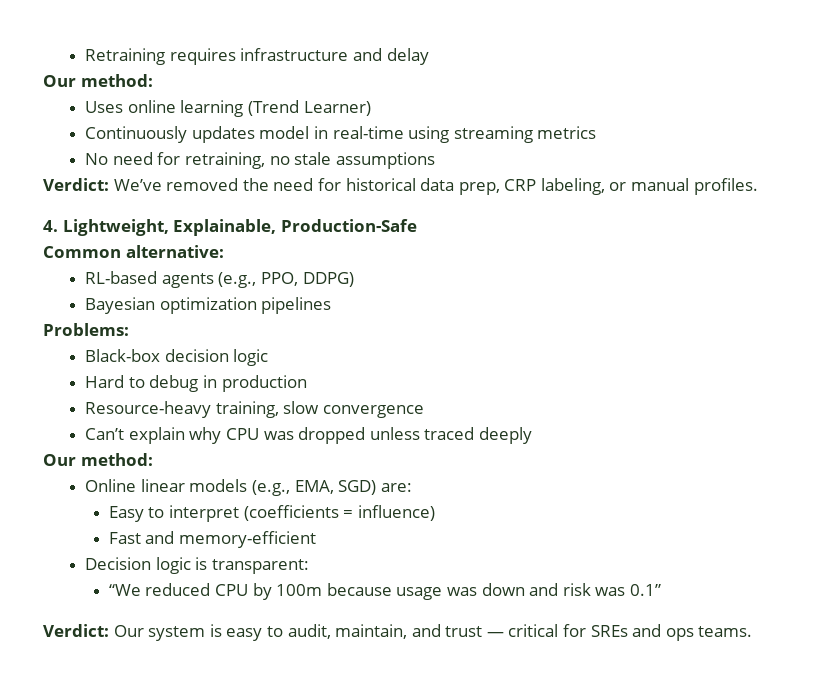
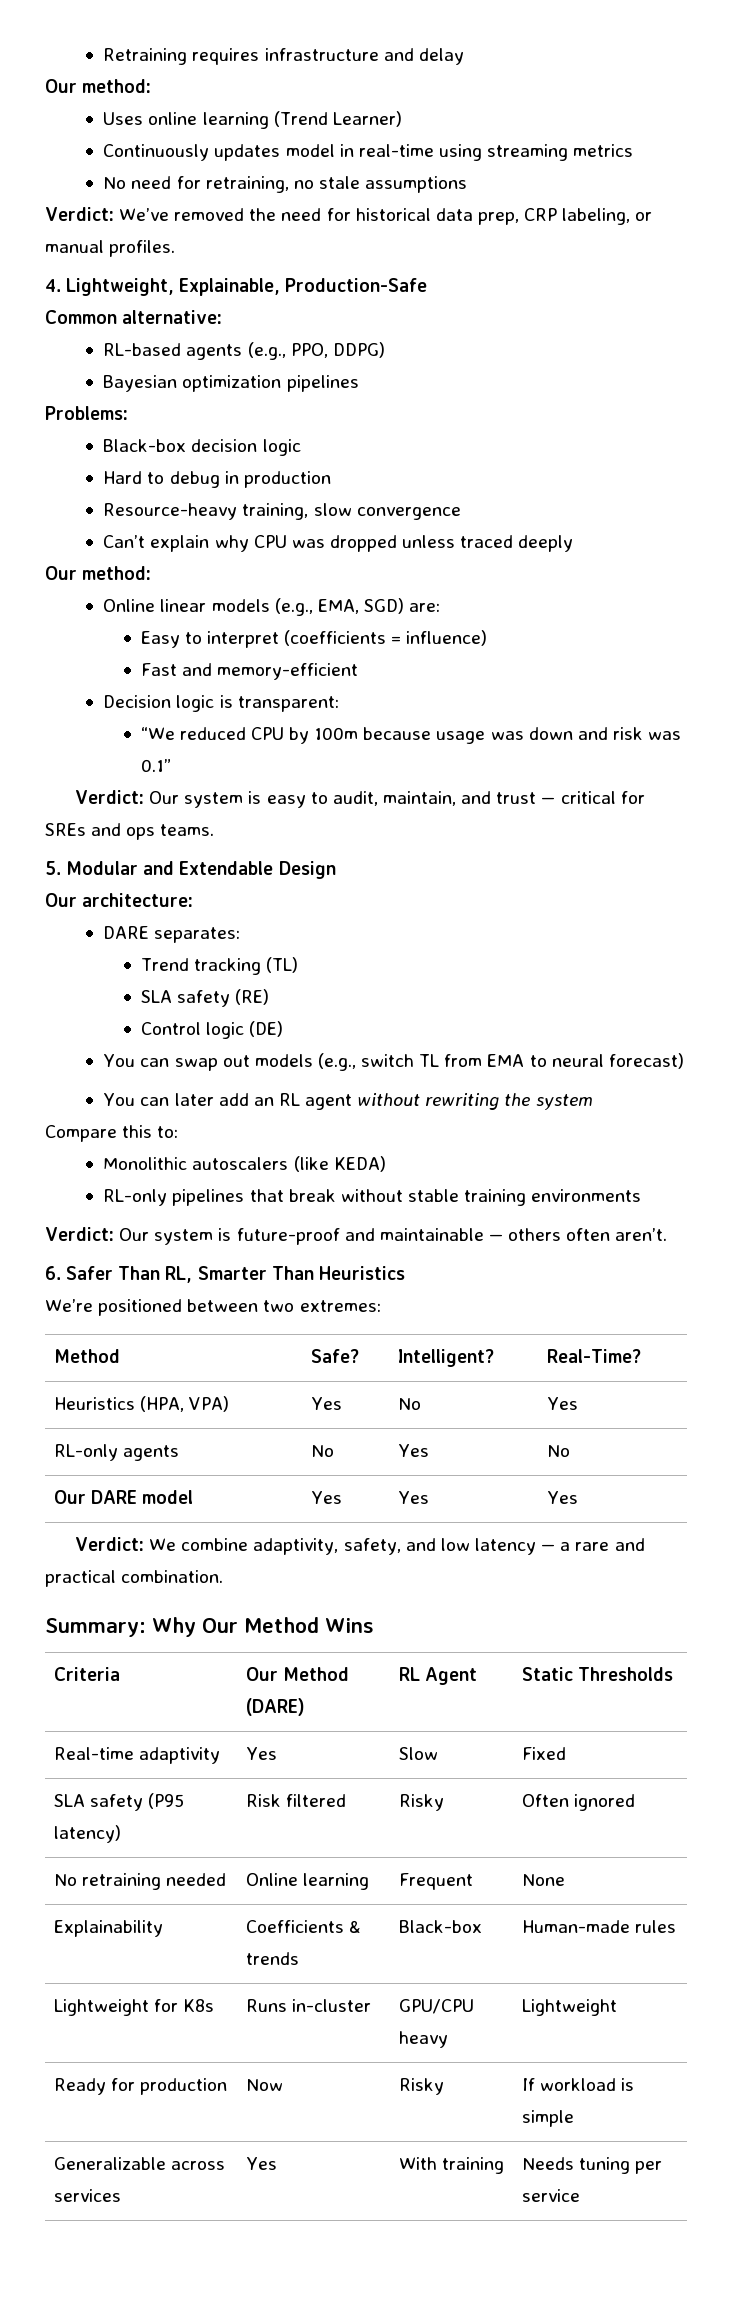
(753, 631) none -> [45,861,336,879] [45,893,194,907] [103,926,241,943] [140,957,298,975] [140,989,269,1007] [140,1021,283,1039] [103,1053,684,1071] [103,1093,593,1110] [45,1125,179,1142] [103,1156,386,1172] [103,1189,642,1206] [45,1227,668,1245] [45,1266,405,1283] [45,1299,381,1316] [53,1349,120,1363] [310,1349,359,1363] [397,1349,494,1367] [546,1349,641,1363] [53,1396,229,1412] [310,1397,342,1410] [397,1398,421,1410] [546,1397,578,1410] [53,1444,179,1461] [310,1445,334,1457] [397,1444,429,1457] [546,1445,570,1457] [53,1490,193,1504] [310,1491,342,1504] [397,1491,429,1504] [546,1491,578,1504] [75,1537,645,1555] [45,1570,224,1587] [45,1617,374,1637] [53,1667,120,1681] [245,1667,349,1681] [245,1698,305,1716] [398,1667,477,1685] [521,1667,673,1681] [53,1747,220,1764] [245,1747,277,1760] [398,1747,438,1760] [521,1747,566,1760] [53,1793,184,1811] [53,1825,121,1843] [245,1794,346,1807] [398,1794,444,1811] [521,1794,635,1811] [53,1873,226,1890] [245,1873,369,1890] [398,1873,473,1890] [521,1874,565,1886] [53,1920,163,1937] [245,1920,361,1933] [245,1952,299,1965] [398,1920,482,1933] [521,1920,676,1933] [53,1999,214,2016] [245,1999,371,2012] [398,1999,474,2014] [398,2031,448,2048] [521,1999,617,2016] [53,2078,227,2095] [245,2079,283,2091] [398,2078,444,2095] [521,2078,634,2091] [521,2110,574,2127] [53,2157,225,2170] [53,2189,121,2202] [245,2157,277,2170] [398,2157,504,2174] [521,2157,662,2174] [521,2189,580,2202] // 5. Modular and Extendable Design // Our architecture: // DARE separates: // Trend tracking (TL) // SLA safety (RE) // Control logic (DE) // You can swap out models (e.g., switch TL from EMA to neural forecast) // You can later add an RL agent without rewriting the system // Compare this to: // Monolithic autoscalers (like KEDA) // RL-only pipelines that break without stable training environments // Verdict: Our system is future-proof and maintainable — others often aren’t. // 6. Safer Than RL, Smarter Than Heuristics // We’re positioned between two extremes: // Method | Safe? | Intelligent? | Real-Time? // Heuristics (HPA, VPA) | Yes | No | Yes // RL-only agents | No | Yes | No // Our DARE model | Yes | Yes | Yes // Verdict: We combine adaptivity, safety, and low latency — a rare and practical combination. // Summary: Why Our Method Wins // Criteria | Our Method (DARE) | RL Agent | Static Thresholds // Real-time adaptivity | Yes | Slow | Fixed // SLA safety (P95 latency) | Risk filtered | Risky | Often ignored // No retraining needed | Online learning | Frequent | None // Explainability | Coefficients & trends | Black-box | Human-made rules // Lightweight for K8s | Runs in-cluster | GPU/CPU heavy | Lightweight // Ready for production | Now | Risky | If workload is simple // Generalizable across services | Yes | With training | Needs tuning per service

